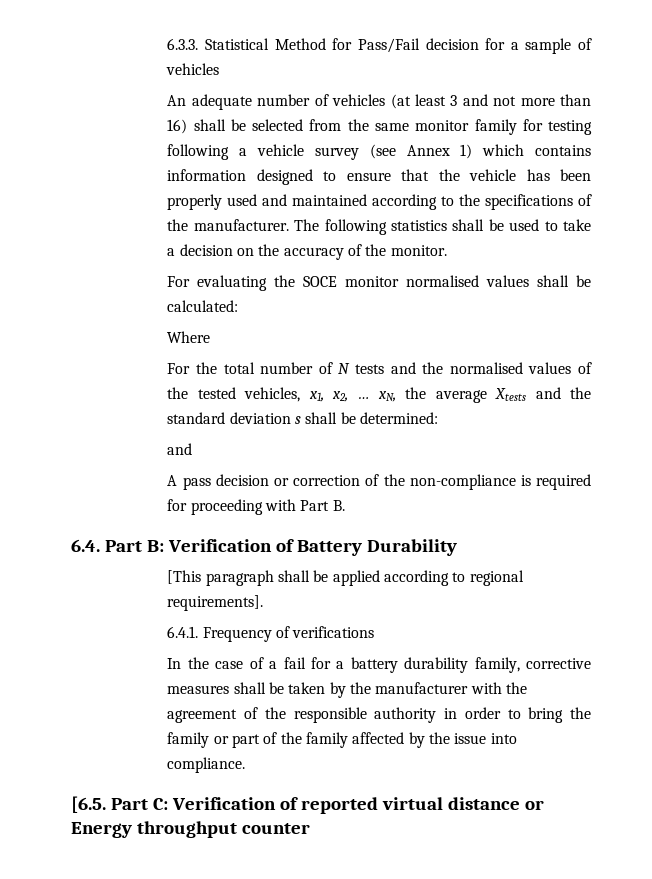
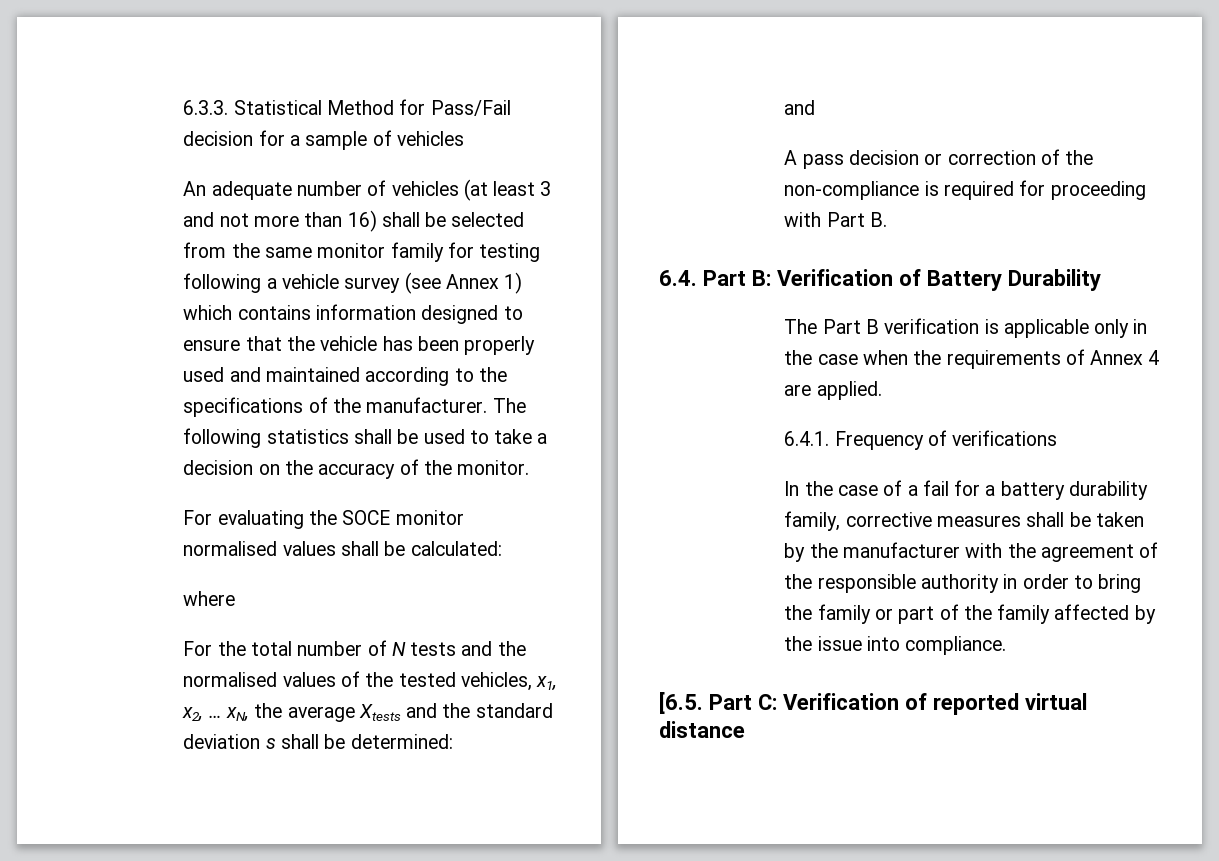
[167,331,211,343] Where -> [183,591,236,606] where
[167,570,524,586] [167,595,264,611] [This paragraph shall be applied according to regional requirements]. -> [784,318,1148,338] [784,349,1160,369] [784,381,882,400] The Part B verification is applicable only in the case when the requirements of Annex 4 are applied.
[524,800,544,810] [71,821,310,838] or Energy throughput counter -> (745, 729) none

